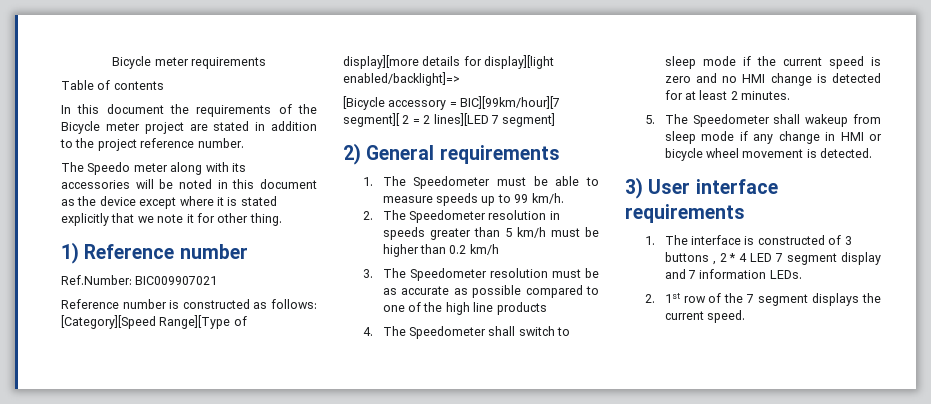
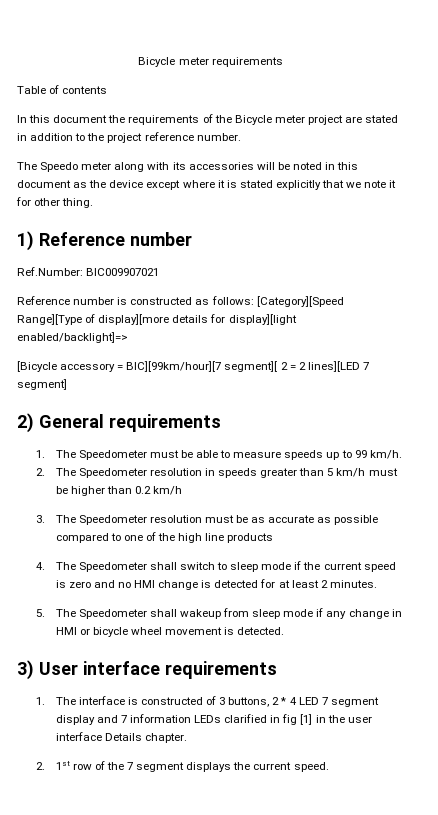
[664,252,716,265] buttons , -> [228,697,270,707] buttons,
[769,270,802,279] LEDs. -> [193,714,372,725] [55,732,187,743] LEDs clarified in fig [1] in the user interface Details chapter.

